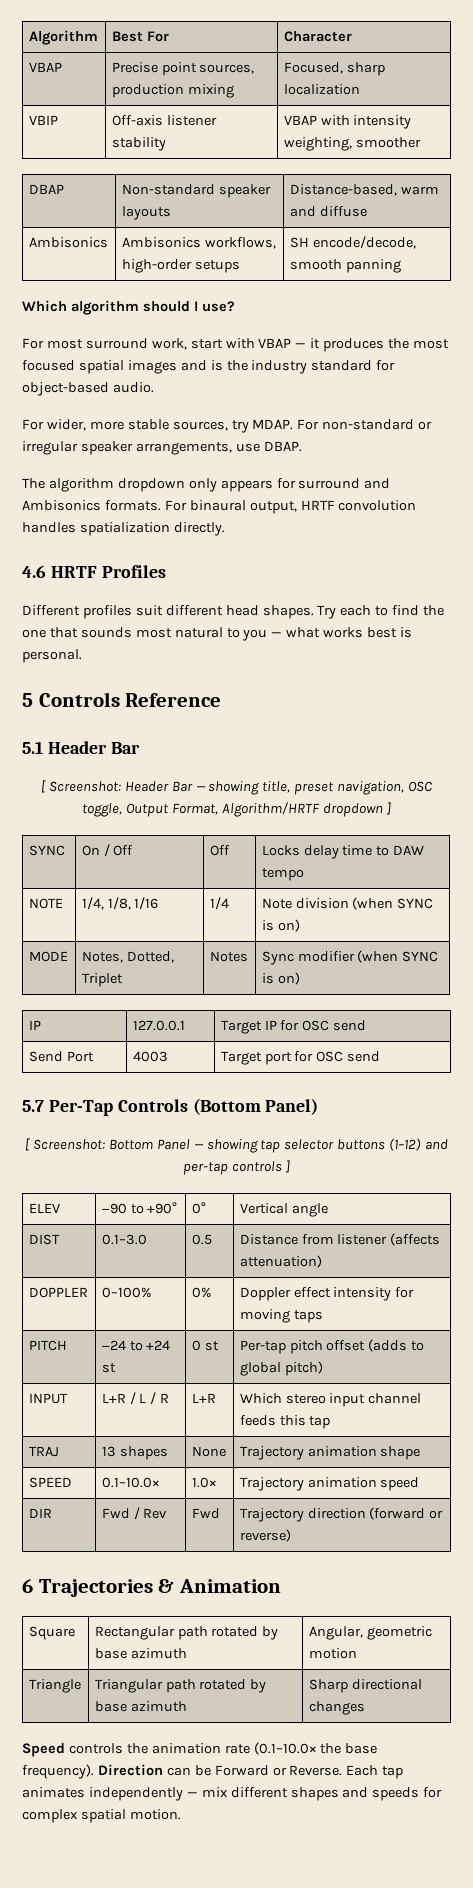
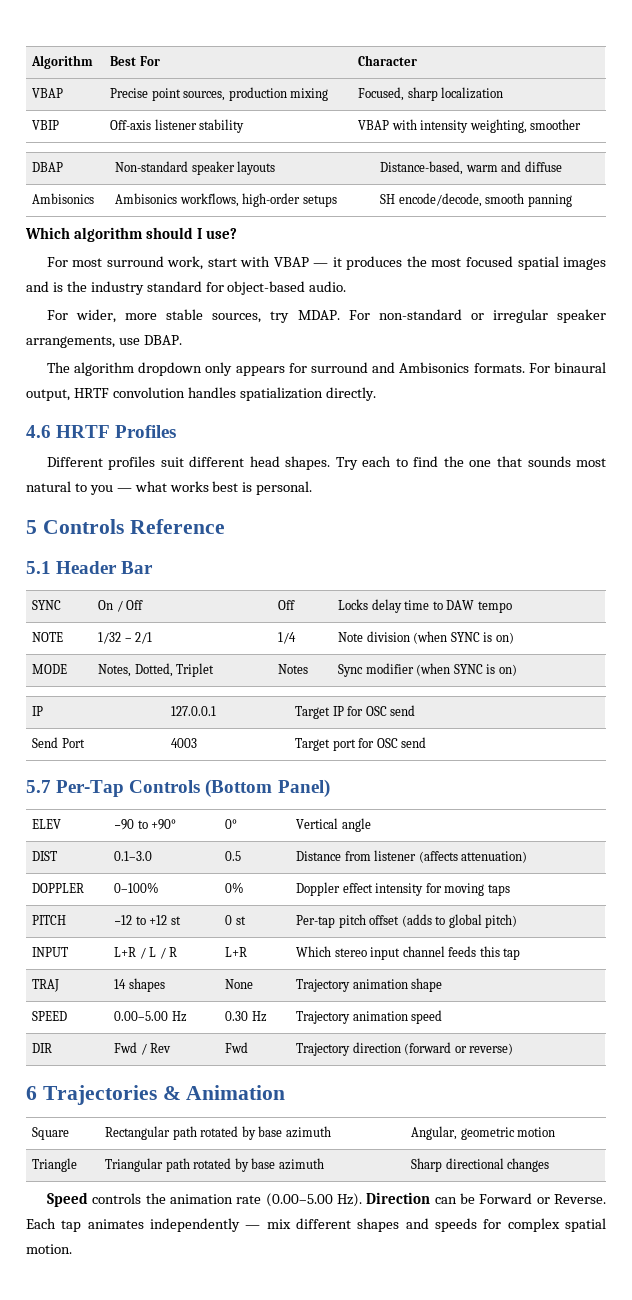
[40,780,434,795] [82,802,391,817] // [ Screenshot: Header Bar — showing title, preset navigation, OSC toggle, Output Format, Algorithm/HRTF dropdown ] -> (154, 567) none
[81,897,159,910] 1/4, 1/8, 1/16 -> [98,632,153,644] 1/32 – 2/1
[24,1138,449,1153] [183,1160,290,1175] // [ Screenshot: Bottom Panel — showing tap selector buttons (1–12) and per-tap controls ] -> (330, 788) none
[101,1340,171,1351] −24 to +24 -> [114,915,168,925] −12 to +12
[101,1446,116,1457] 13 -> [114,979,127,989] 14
[101,1477,160,1488] [191,1477,217,1488] 0.1–10.0× | 1.0× -> [114,1011,187,1022] [225,1011,267,1022] 0.00–5.00 Hz | 0.30 Hz
[253,1742,378,1755] [22,1764,94,1779] (0.1–10.0× the base frequency). -> [265,1193,362,1207] (0.00–5.00 Hz).

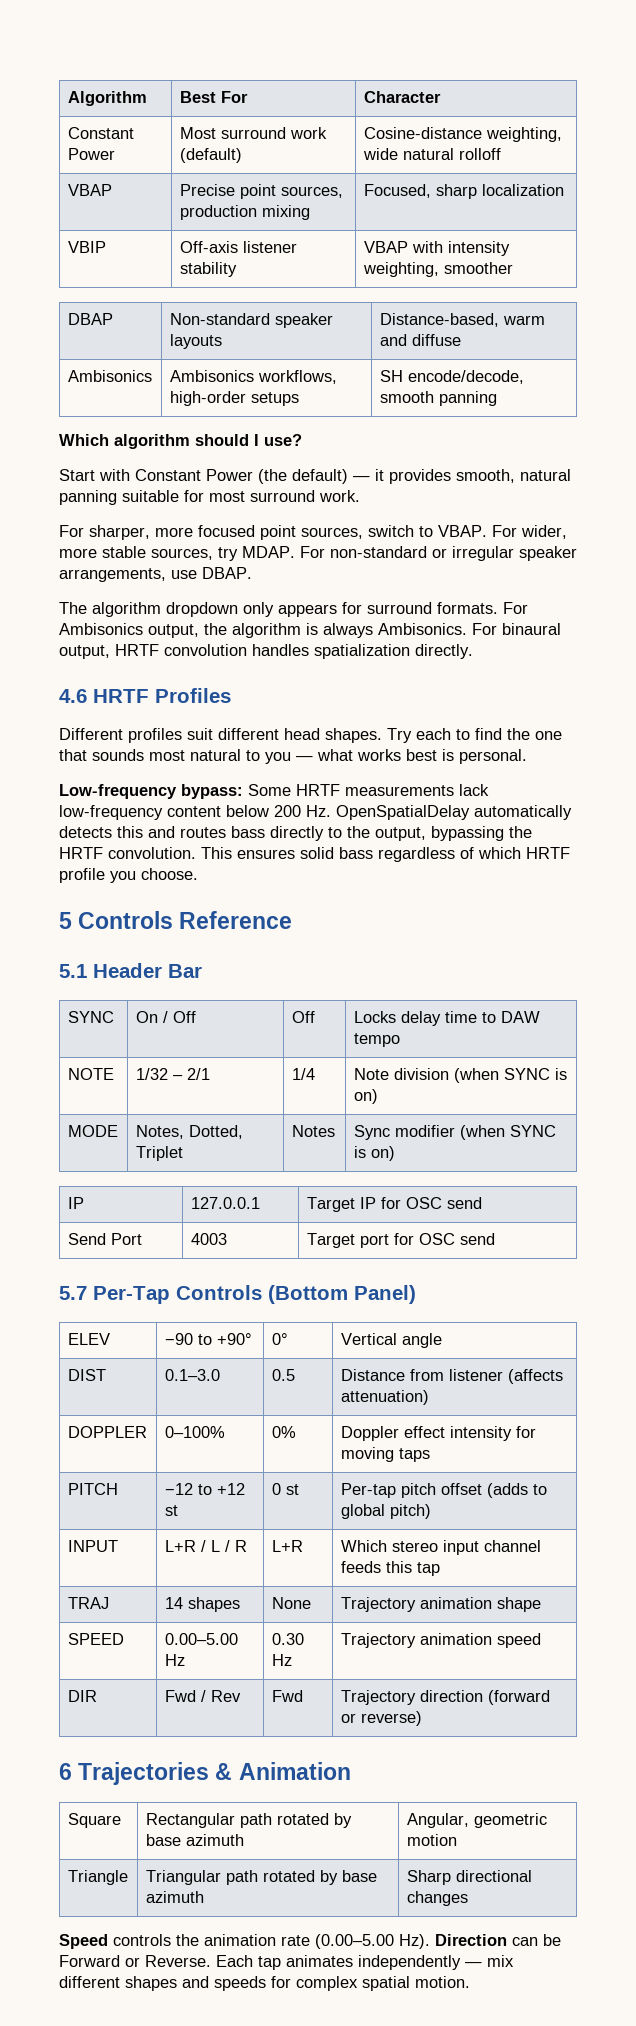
(418, 60) none -> [67,127,134,139] [67,148,115,160] [179,127,327,139] [179,148,242,163] [363,127,562,142] [362,148,501,160] // Constant Power | Most surround work (default) | Cosine-distance weighting, wide natural rolloff
[46,256,607,270] [26,281,347,295] For most surround work, start with VBAP — it produces the most focused spatial images and is the industry standard for object-based audio. // -> [59,469,571,484] [59,490,360,505] [59,525,487,540] Start with Constant Power (the default) — it provides smooth, natural panning suitable for most surround work. // For sharper, more focused point sources, switch to VBAP.
[372,362,525,373] and Ambisonics formats. -> [437,602,528,614] [59,623,467,638] formats. For Ambisonics output, the algorithm is always Ambisonics.
(313, 488) none -> [59,784,489,799] [59,805,572,820] [59,826,532,841] [59,847,570,862] [59,868,198,883] // Low-frequency bypass: Some HRTF measurements lack low-frequency content below 200 Hz. OpenSpatialDelay automatically detects this and routes bass directly to the output, bypassing the HRTF convolution. This ensures solid bass regardless of which HRTF profile you choose.

